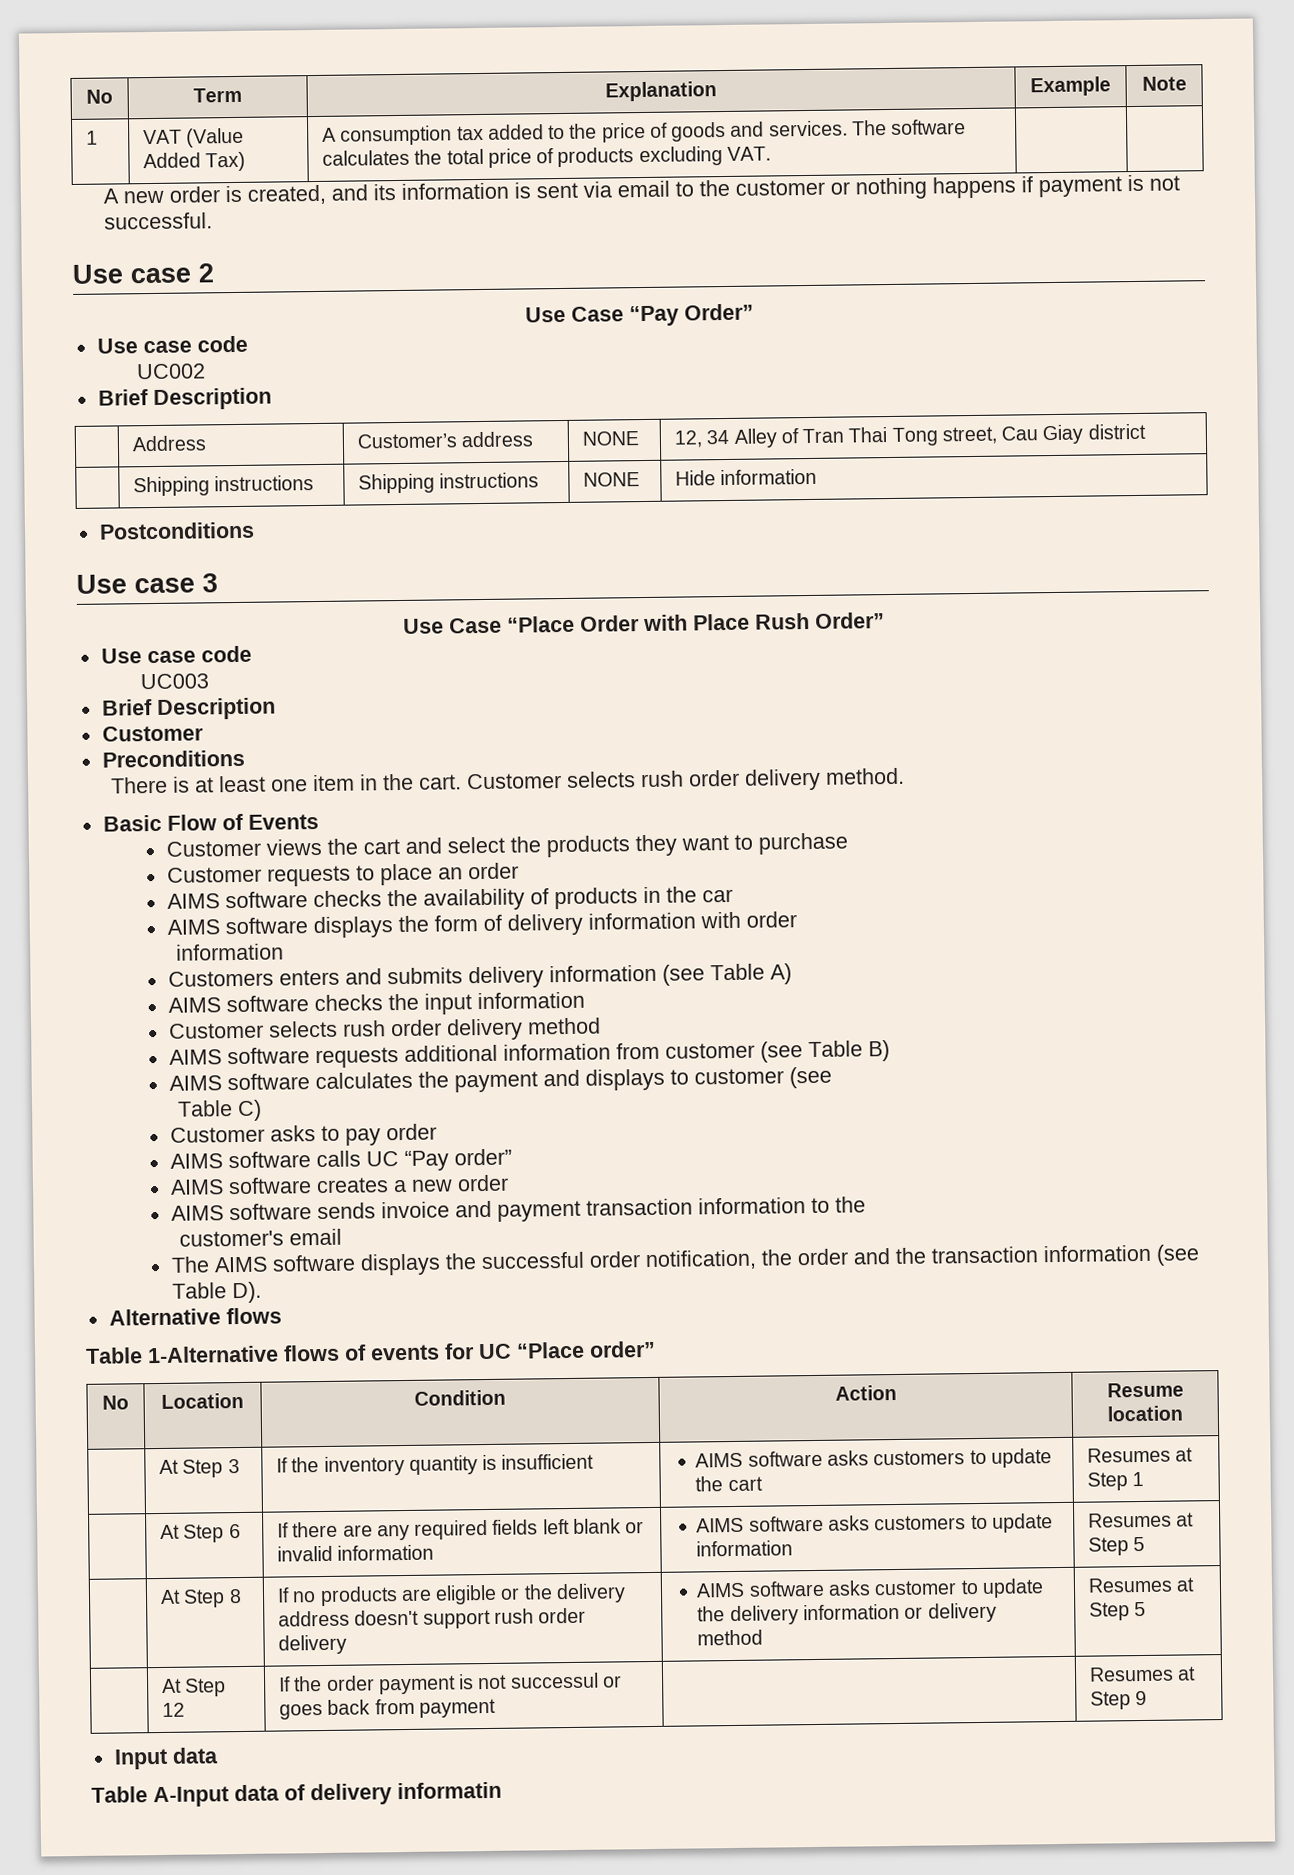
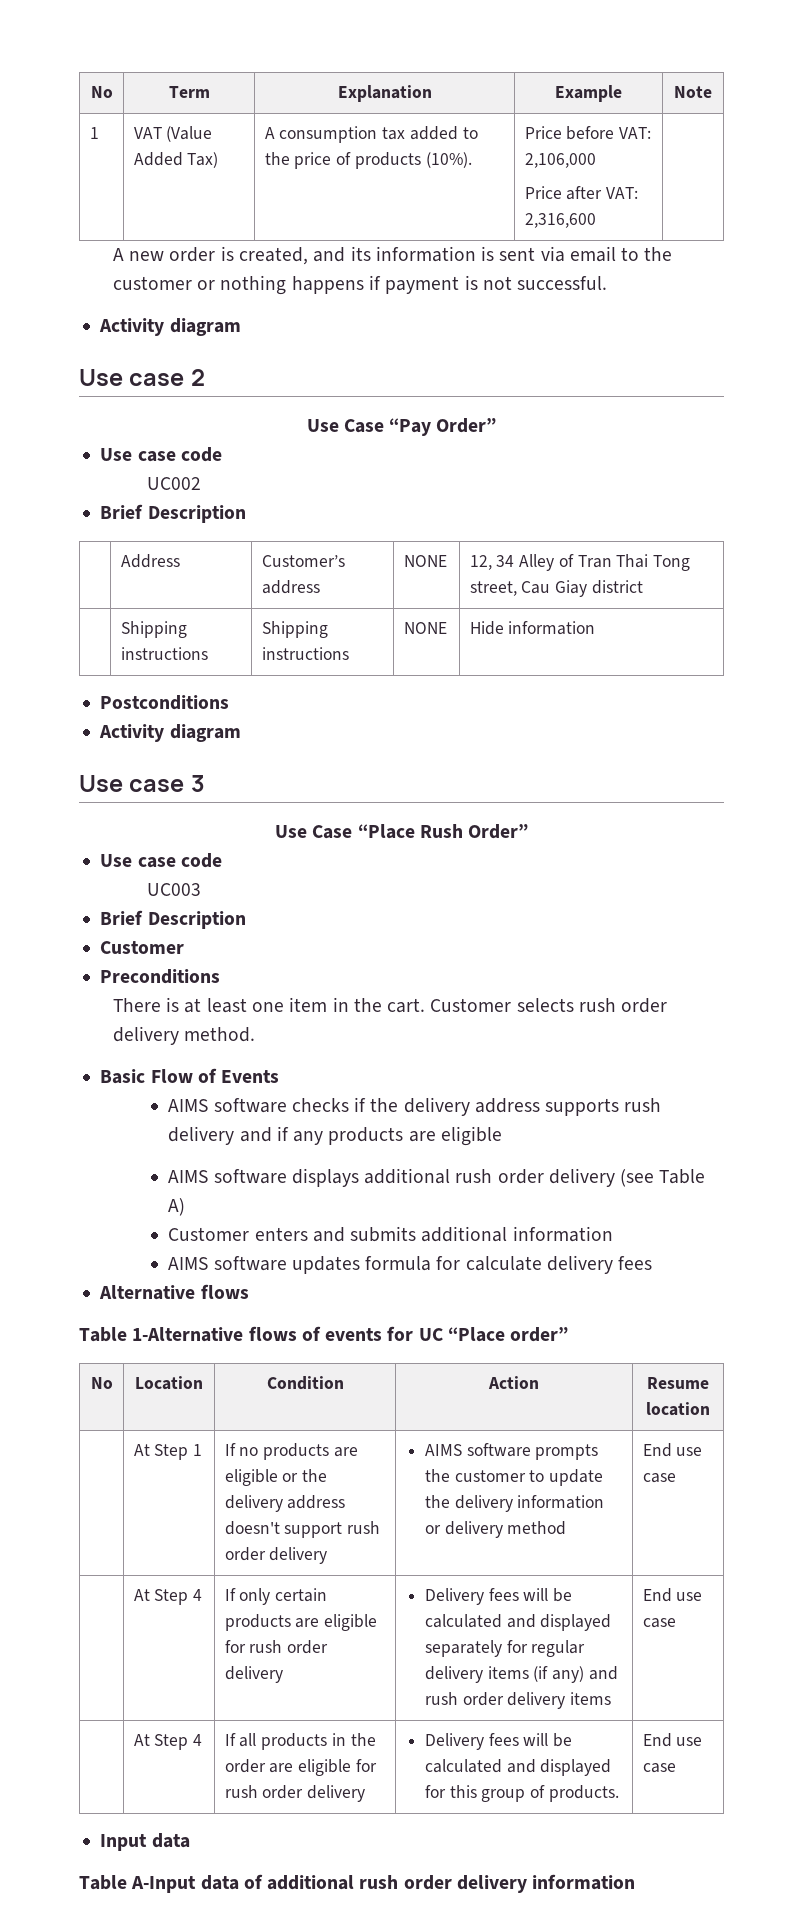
[671,119,967,142] [322,146,771,168] goods and services. The software calculates the total price of products excluding VAT. | -> [354,152,472,169] [524,126,652,140] [524,153,596,168] [524,186,639,200] [524,213,596,228] products (10%). | Price before VAT: 2,106,000 // Price after VAT: 2,316,600
(213, 221) none -> [99,318,241,336] // Activity diagram
(255, 530) none -> [99,724,241,742] // Activity diagram
[579,613,750,632] Order with Place -> (415, 831) none
[165,832,848,858] [166,862,519,887] [166,886,733,911] [166,911,797,939] [175,943,284,961] [167,963,792,989] [167,991,585,1015] [168,1017,601,1041] [168,1040,890,1069] [168,1066,832,1093] [176,1099,262,1122] [169,1123,437,1146] [169,1148,512,1171] [169,1174,509,1195] [170,1196,866,1222] [178,1228,342,1247] [170,1244,1200,1276] [171,1281,262,1304] Customer views the cart and select the products they want to purchase // Customer requests to place an order // AIMS software checks the availability of products in the car // AIMS software displays the form of delivery information with order // information // Customers enters and submits delivery information (see Table A) // AIMS software checks the input information // Customer selects rush order delivery method // AIMS software requests additional information from customer (see Table B) // AIMS software calculates the payment and displays to customer (see // Table C) // Customer asks to pay order // AIMS software calls UC “Pay order” // AIMS software creates a new order // AIMS software sends invoice and payment transaction information to the // customer's email // The AIMS software displays the successful order notification, the order and the transaction information (see Table D). -> [168,1097,662,1116] [168,1126,502,1146] [168,1168,706,1187] [168,1198,186,1216] [168,1226,613,1242] [168,1255,653,1274] AIMS software checks if the delivery address supports rush delivery and if any products are eligible // AIMS software displays additional rush order delivery (see Table A) // Customer enters and submits additional information // AIMS software updates formula for calculate delivery fees
[227,1459,240,1474] [276,1453,595,1476] [695,1448,1052,1468] [695,1476,763,1492] [1087,1447,1194,1463] [1087,1471,1145,1491] [160,1524,241,1543] [277,1518,645,1541] [277,1544,435,1562] [696,1513,1053,1533] [696,1540,794,1557] [1088,1512,1195,1528] [1088,1536,1146,1556] [160,1589,242,1608] 3 | If the inventory quantity is insufficient | AIMS software asks customers to update the cart | Resumes at Step 1 // | At Step 6 | If there are any required fields left blank or invalid information | AIMS software asks customers to update information | Resumes at Step 5 // | At Step 8 -> [193,1444,203,1456] 1
[827,1580,871,1596] asks -> [535,1444,599,1460] [425,1469,451,1482] prompts the
[1088,1577,1196,1593] [1089,1601,1147,1621] [162,1678,227,1697] [162,1702,186,1717] [279,1672,622,1695] [279,1698,496,1720] [1089,1666,1197,1682] [1090,1690,1148,1710] Resumes at Step 5 // | At Step 12 | If the order payment is not successul or goes back from payment | | Resumes at Step 9 -> [642,1443,703,1457] [642,1473,676,1483] [133,1589,203,1605] [224,1588,328,1605] [224,1614,378,1631] [224,1640,329,1654] [224,1666,283,1683] [425,1588,573,1605] [425,1614,612,1631] [425,1640,586,1657] [425,1666,618,1683] [425,1692,612,1709] [642,1588,703,1602] [642,1618,676,1628] [133,1734,203,1750] [224,1733,376,1750] [224,1759,377,1776] [224,1785,366,1802] [425,1733,573,1750] [425,1759,612,1776] [425,1785,619,1802] [642,1733,703,1747] [642,1763,676,1773] End use case // | At Step 4 | If only certain products are eligible for rush order delivery | Delivery fees will be calculated and displayed separately for regular delivery items (if any) and rush order delivery items | End use case // | At Step 4 | If all products in the order are eligible for rush order delivery | Delivery fees will be calculated and displayed for this group of products. | End use case
[310,1781,502,1806] delivery informatin -> [267,1874,636,1893] additional rush order delivery information

